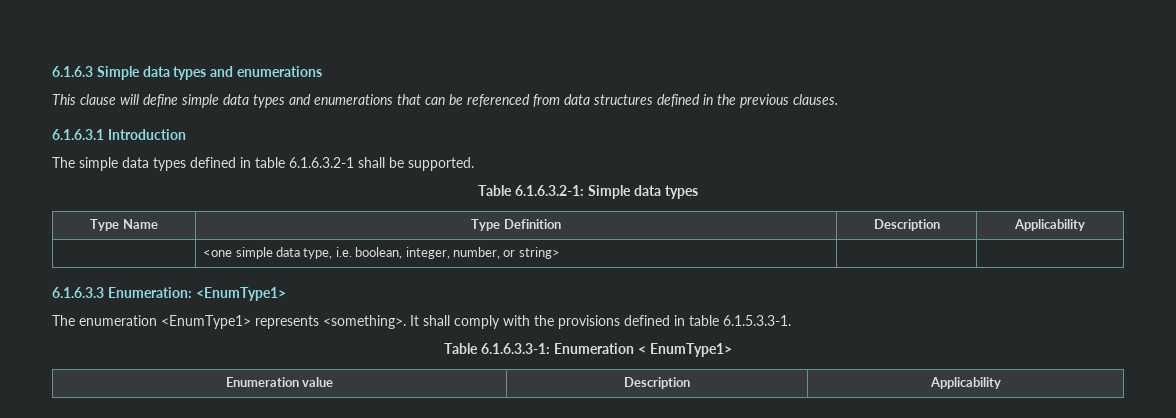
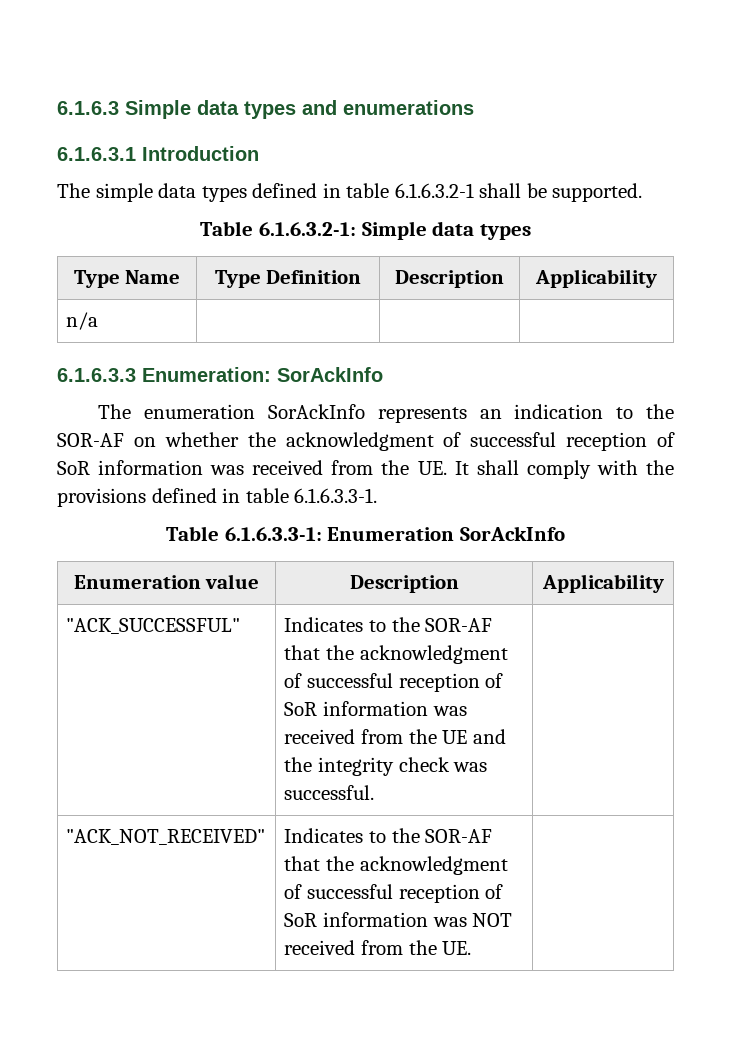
[52,94,838,108] // This clause will define simple data types and enumerations that can be referenced from data structures defined in the previous clauses. -> (474, 107) none
[203,247,560,259] | <one simple data type, i.e. boolean, integer, number, or string> -> [66,312,99,330] n/a |
[195,287,286,301] <EnumType1> -> [277,367,383,382] SorAckInfo
[161,315,406,329] <EnumType1> represents <something>. -> [267,404,674,423] [57,432,675,451] [57,460,447,475] SorAckInfo represents an indication to the SOR-AF on whether the acknowledgment of successful reception of SoR information was received from the UE.
[723,315,791,326] 6.1.5.3.3-1. -> [294,488,378,503] 6.1.6.3.3-1.
[638,343,732,357] < EnumType1> -> [459,526,565,541] SorAckInfo
(1001, 383) none -> [66,618,241,634] [284,617,493,632] [284,645,508,664] [284,673,504,692] [284,701,467,716] [284,729,506,744] [284,757,488,776] [284,785,375,800] [66,829,266,845] [284,828,493,843] [284,856,508,875] [284,884,504,903] [284,912,513,927] [284,940,472,955] // "ACK_SUCCESSFUL" | Indicates to the SOR-AF that the acknowledgment of successful reception of SoR information was received from the UE and the integrity check was successful. | // "ACK_NOT_RECEIVED" | Indicates to the SOR-AF that the acknowledgment of successful reception of SoR information was NOT received from the UE. |

